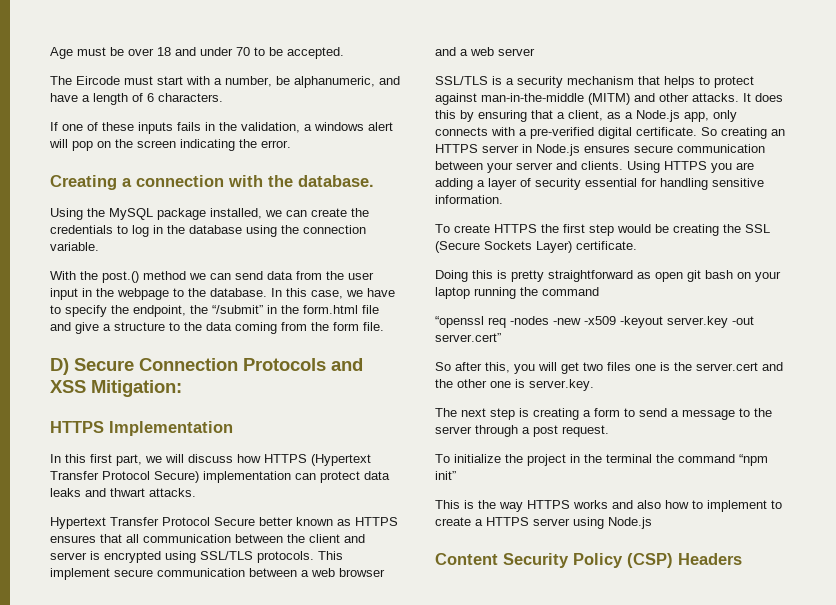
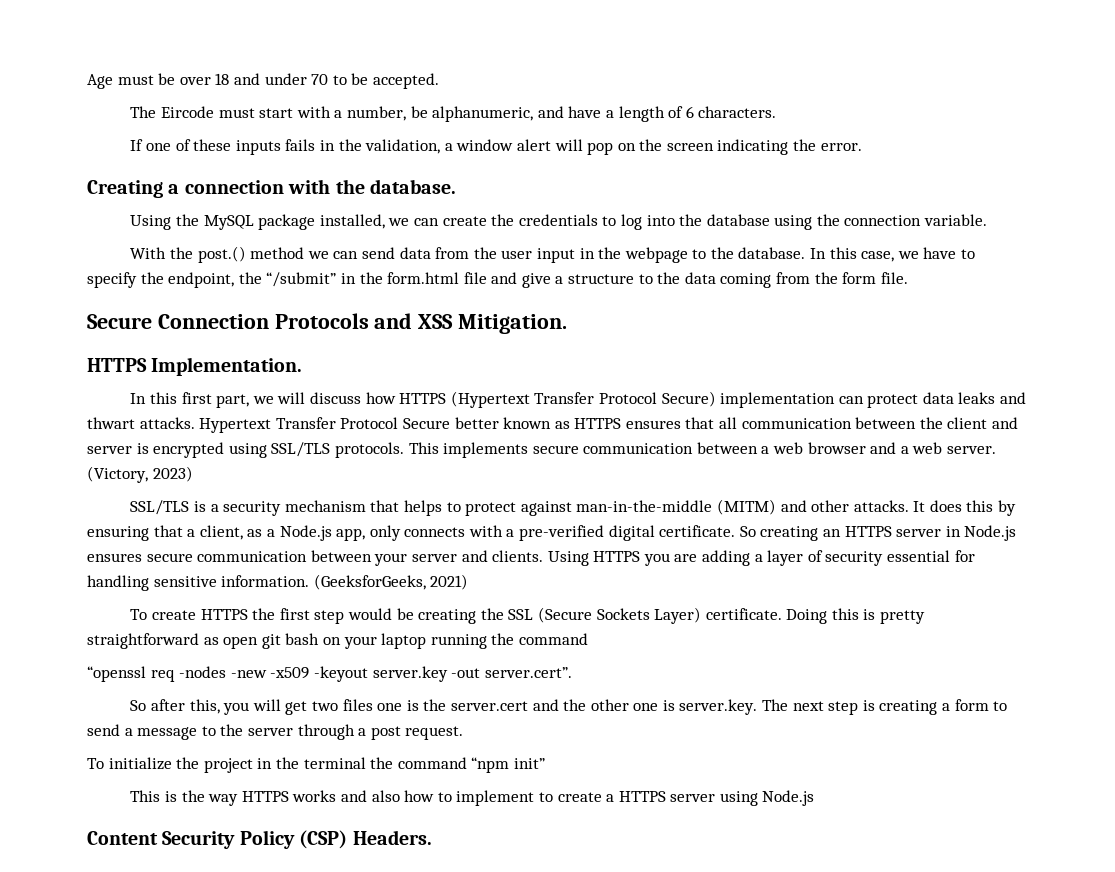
[314,122,364,131] windows -> [456,139,514,151] window
[153,225,163,234] in -> [646,215,675,226] into
[50,358,69,375] D) -> (908, 278) none
[91,380,182,397] [50,421,233,436] Mitigation: // HTTPS Implementation -> [458,314,568,334] [87,357,303,376] Mitigation. // HTTPS Implementation.
(196, 492) // -> (195, 423) none
[50,568,110,580] implement -> [443,442,529,458] implements
[498,48,535,56] server -> [947,446,997,454] [87,466,193,483] server. (Victory, 2023)
(503, 199) none -> [313,574,469,590] (GeeksforGeeks, 2021)
(637, 245) // -> (782, 614) none
[435,333,501,342] server.cert” -> [484,667,572,678] server.cert”.
(594, 385) // -> (758, 707) none
[678,553,742,565] Headers -> [352,830,432,845] Headers.

